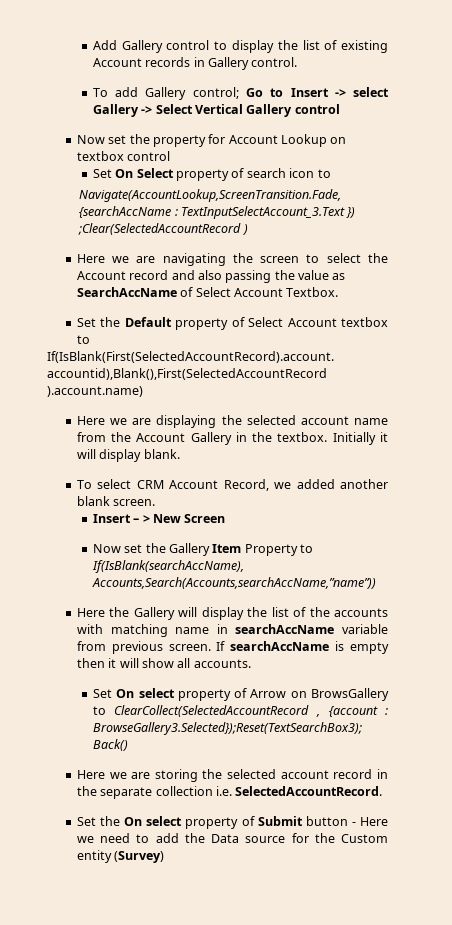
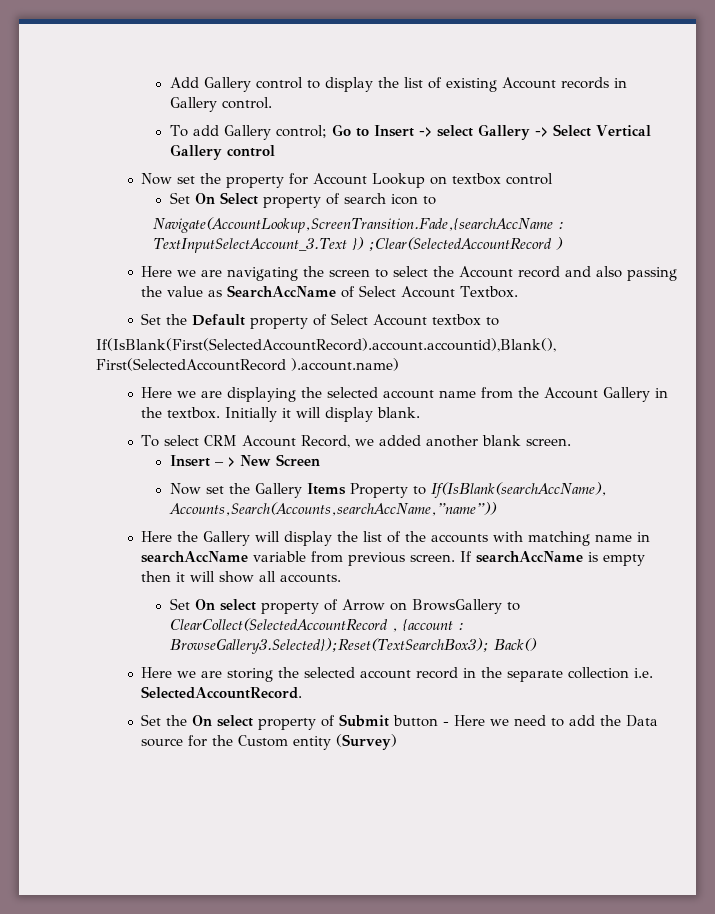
[212,544,242,553] Item -> [306,483,346,495] Items

